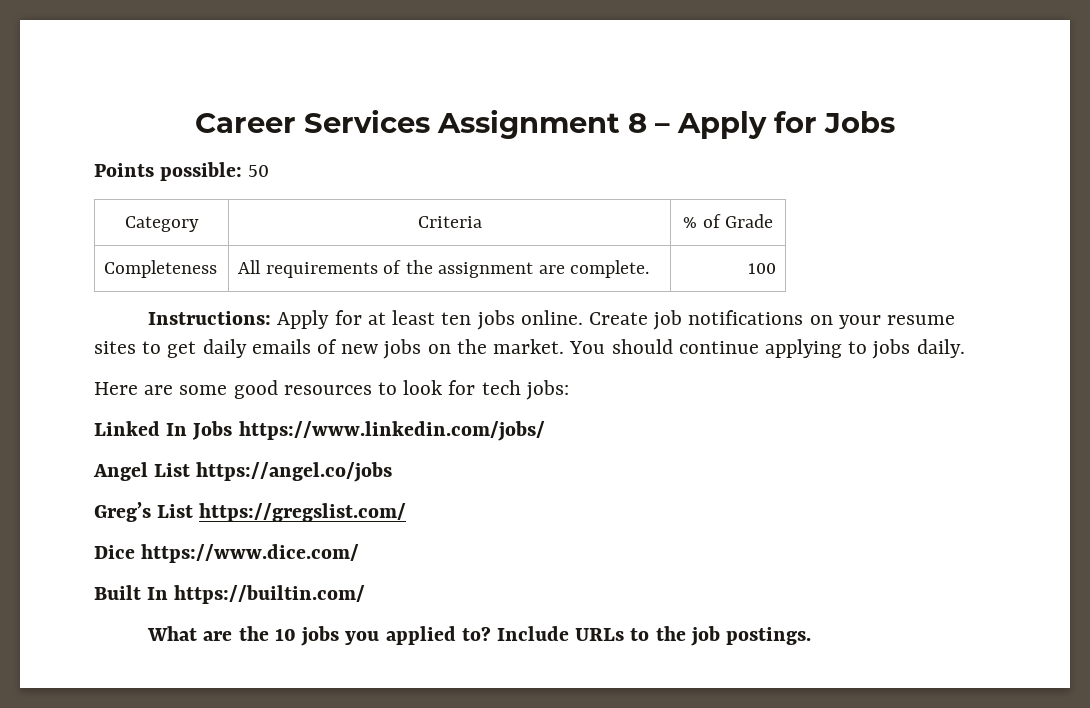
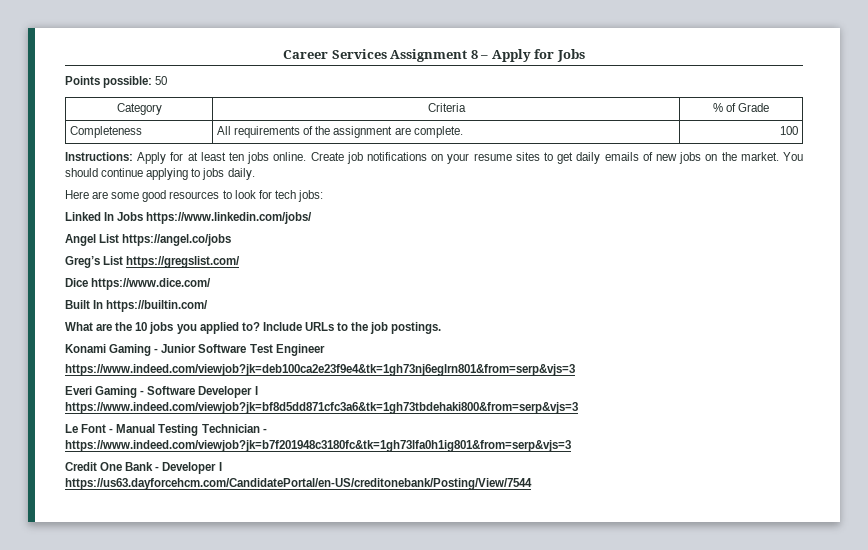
(811, 636) none -> [65,344,325,356] [65,364,575,376] [65,386,258,398] [65,402,578,414] [65,424,267,436] [65,440,571,452] [65,462,222,474] [65,478,532,490] // Konami Gaming - Junior Software Test Engineer // https://www.indeed.com/viewjob?jk=deb100ca2e23f9e4&tk=1gh73nj6eglrn801&from=serp&vjs=3 // Everi Gaming - Software Developer I // https://www.indeed.com/viewjob?jk=bf8d5dd871cfc3a6&tk=1gh73tbdehaki800&from=serp&vjs=3 // Le Font - Manual Testing Technician - // https://www.indeed.com/viewjob?jk=b7f201948c3180fc&tk=1gh73lfa0h1ig801&from=serp&vjs=3 // Credit One Bank - Developer I // https://us63.dayforcehcm.com/CandidatePortal/en-US/creditonebank/Posting/View/7544

